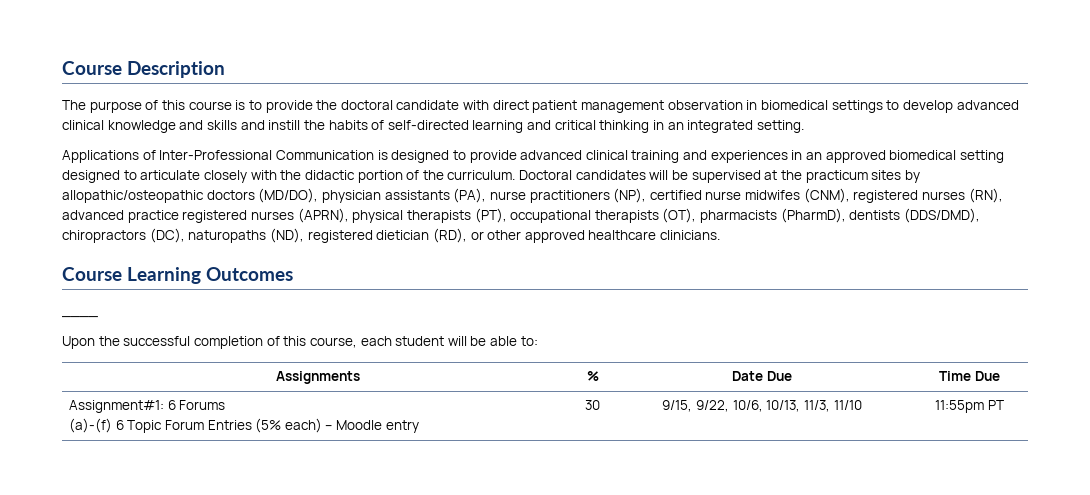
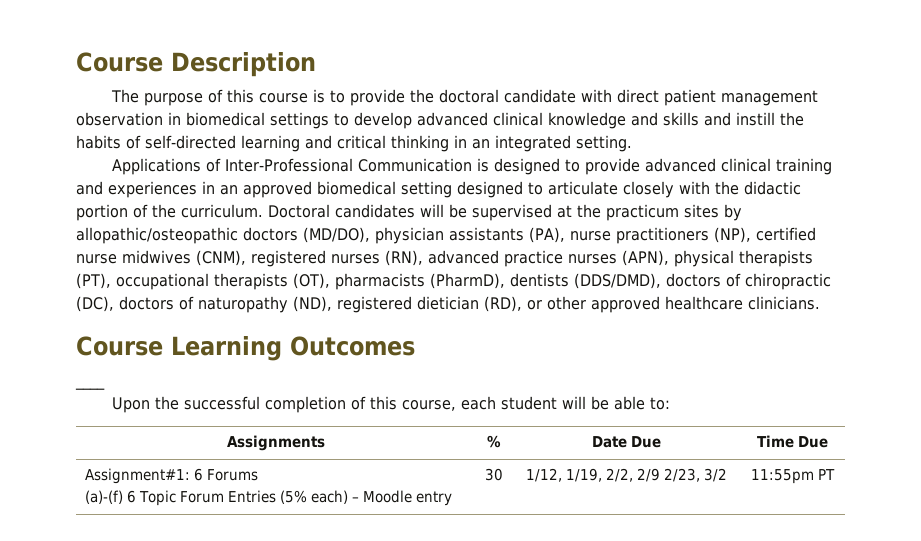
[745,190,801,200] midwifes -> [122,250,191,264] midwives
[182,208,349,223] registered nurses (APRN), -> [568,250,669,266] nurses (APN),
[62,228,267,243] chiropractors (DC), naturopaths -> [666,273,831,290] [76,296,288,313] doctors of chiropractic (DC), doctors of naturopathy
[662,400,862,412] 9/15, 9/22, 10/6, 10/13, 11/3, 11/10 -> [525,468,727,482] 1/12, 1/19, 2/2, 2/9 2/23, 3/2

